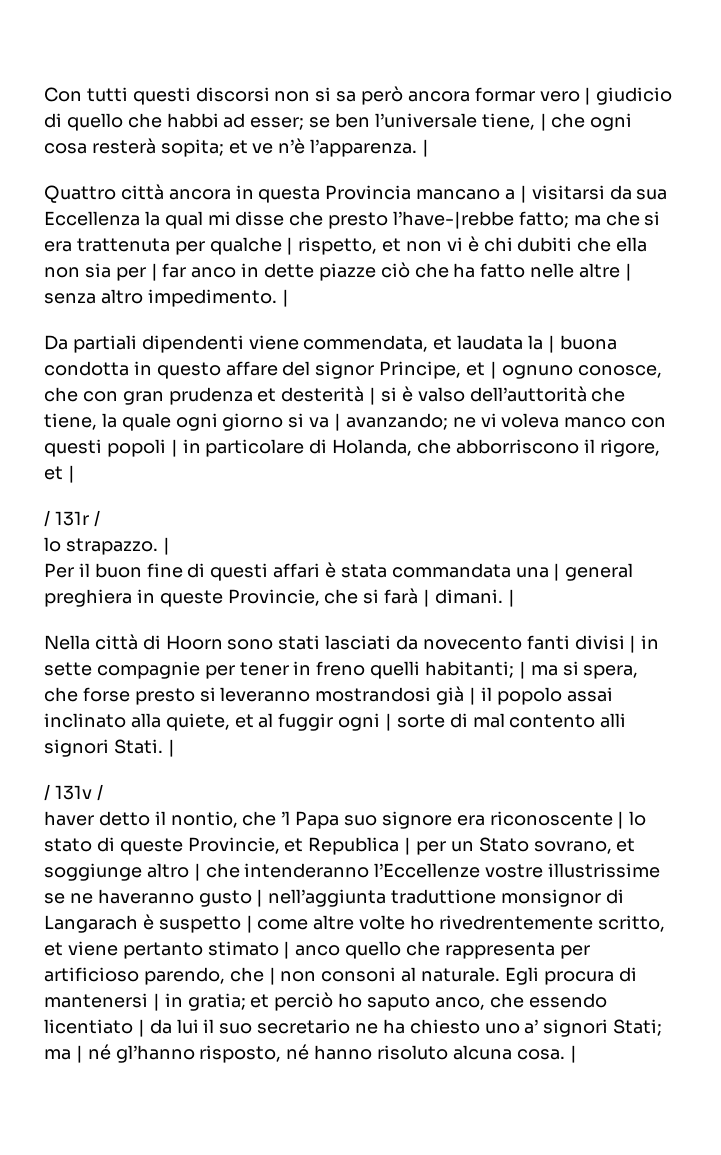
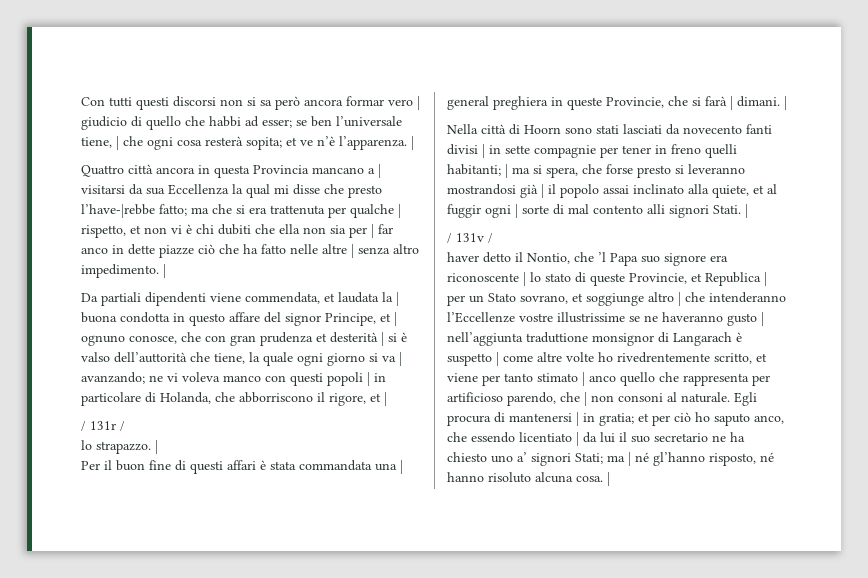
[170,811,238,828] nontio, -> [527,253,570,264] Nontio,
[122,942,203,959] pertanto -> [482,373,533,386] per tanto
[274,992,334,1011] perciò -> [652,412,691,426] per ciò

